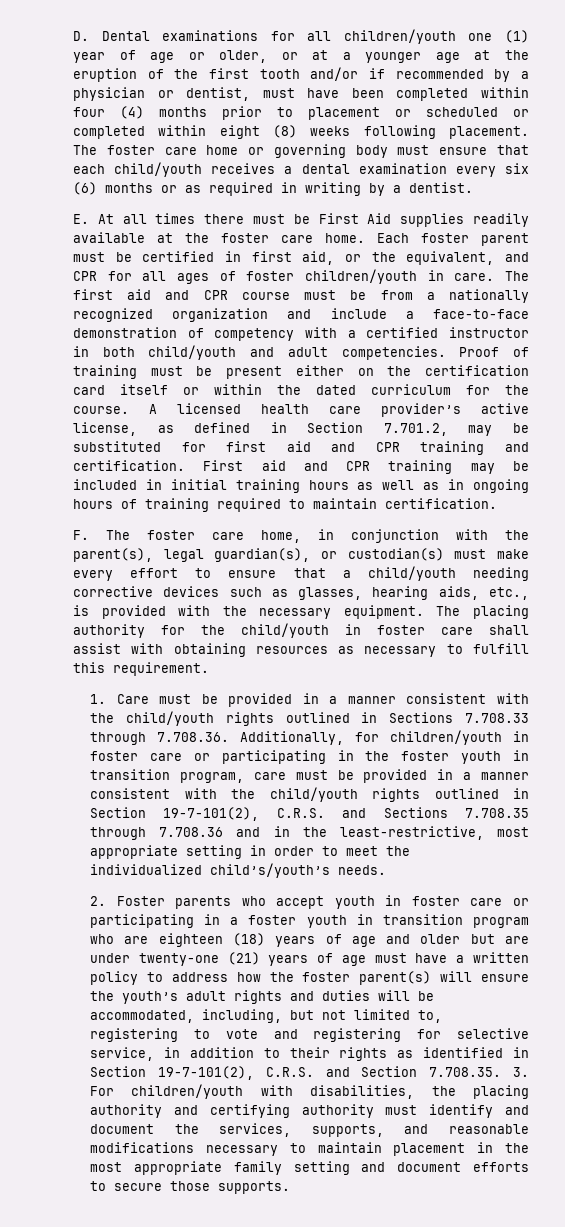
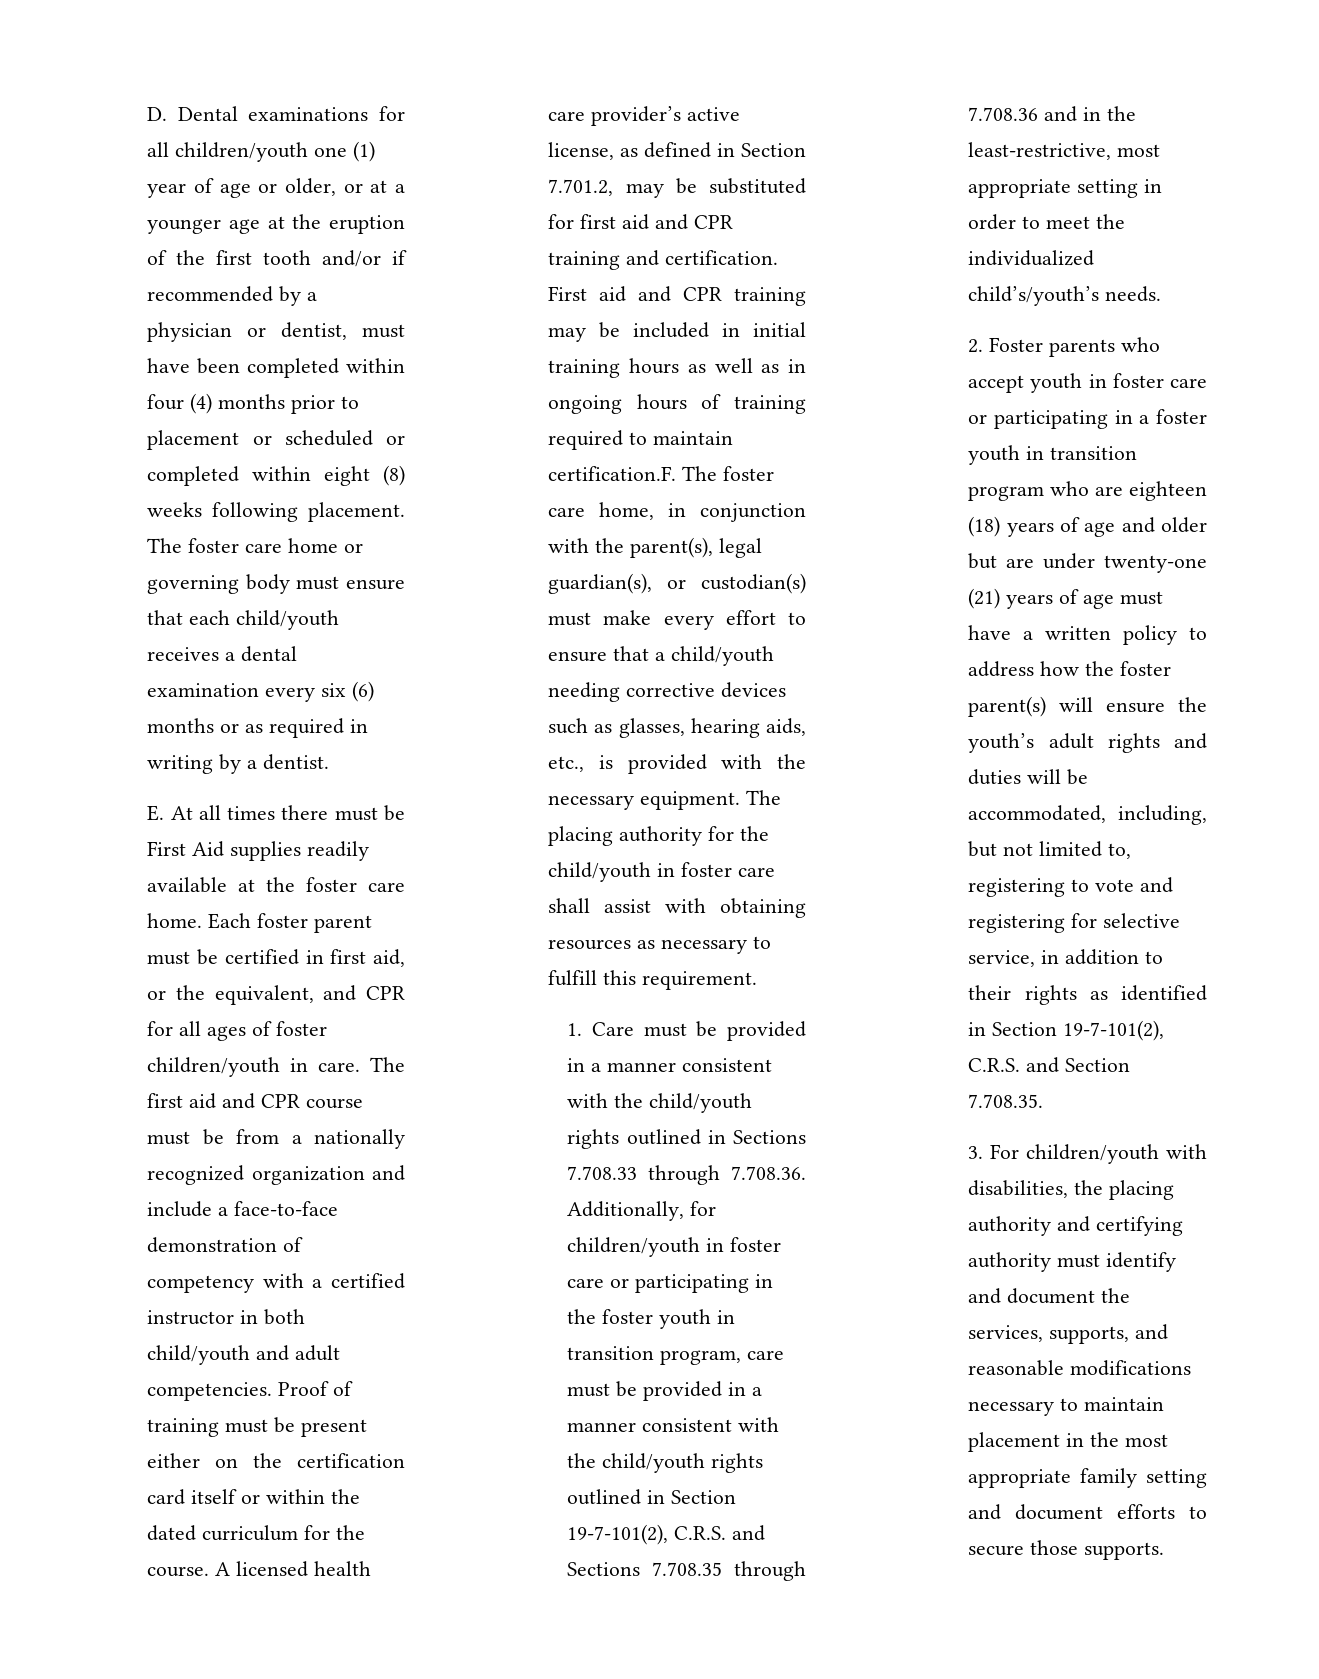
[385,498,498,509] [73,530,90,540] certification. // F. -> [548,466,677,481] certification.F.
(502, 1072) none -> (1044, 1101) //

